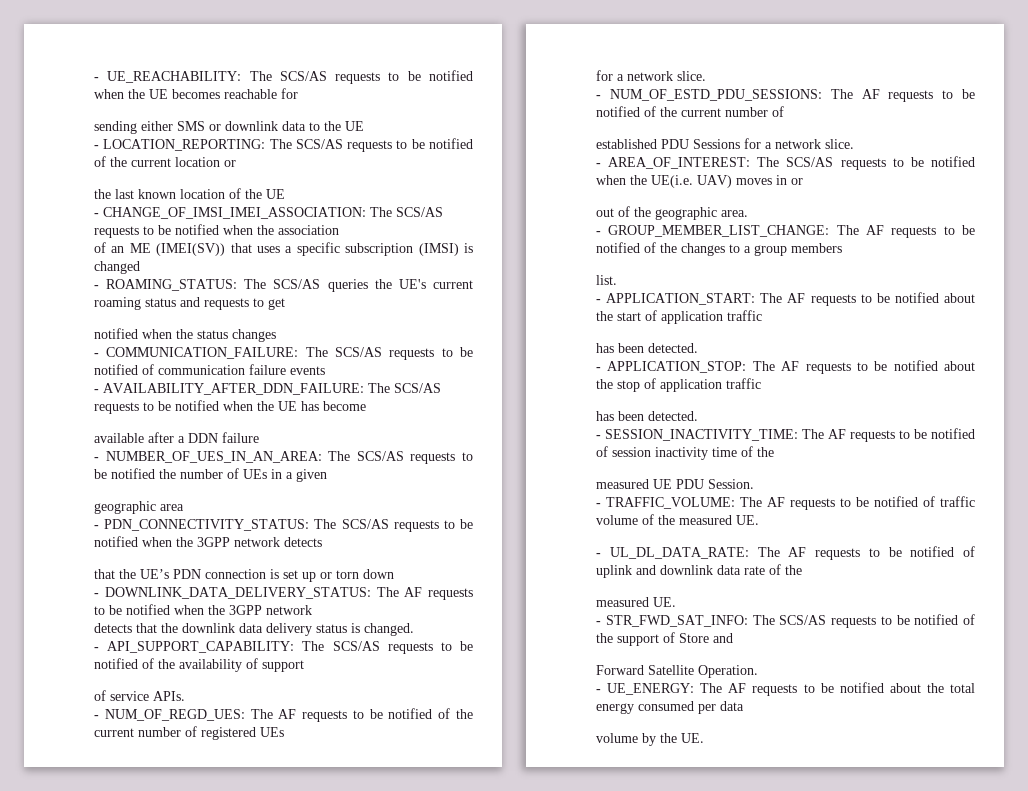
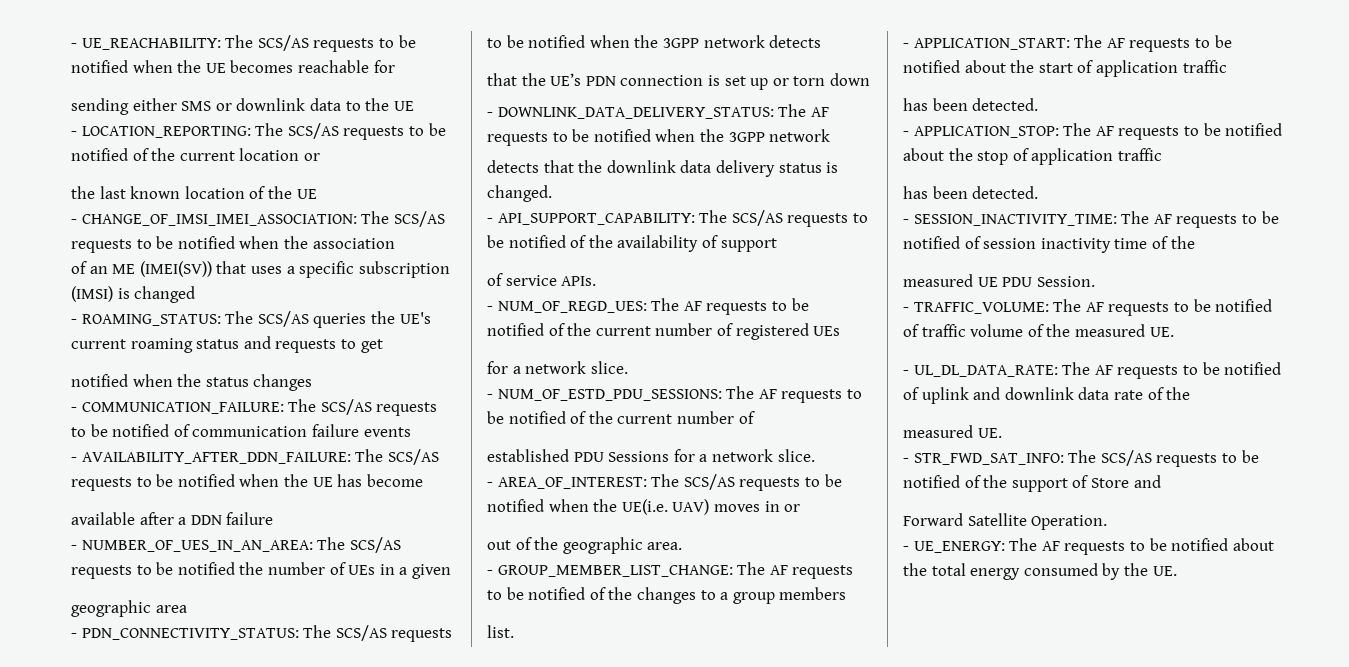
[698,701,744,714] [596,733,638,743] per data // volume -> (1098, 569) none

